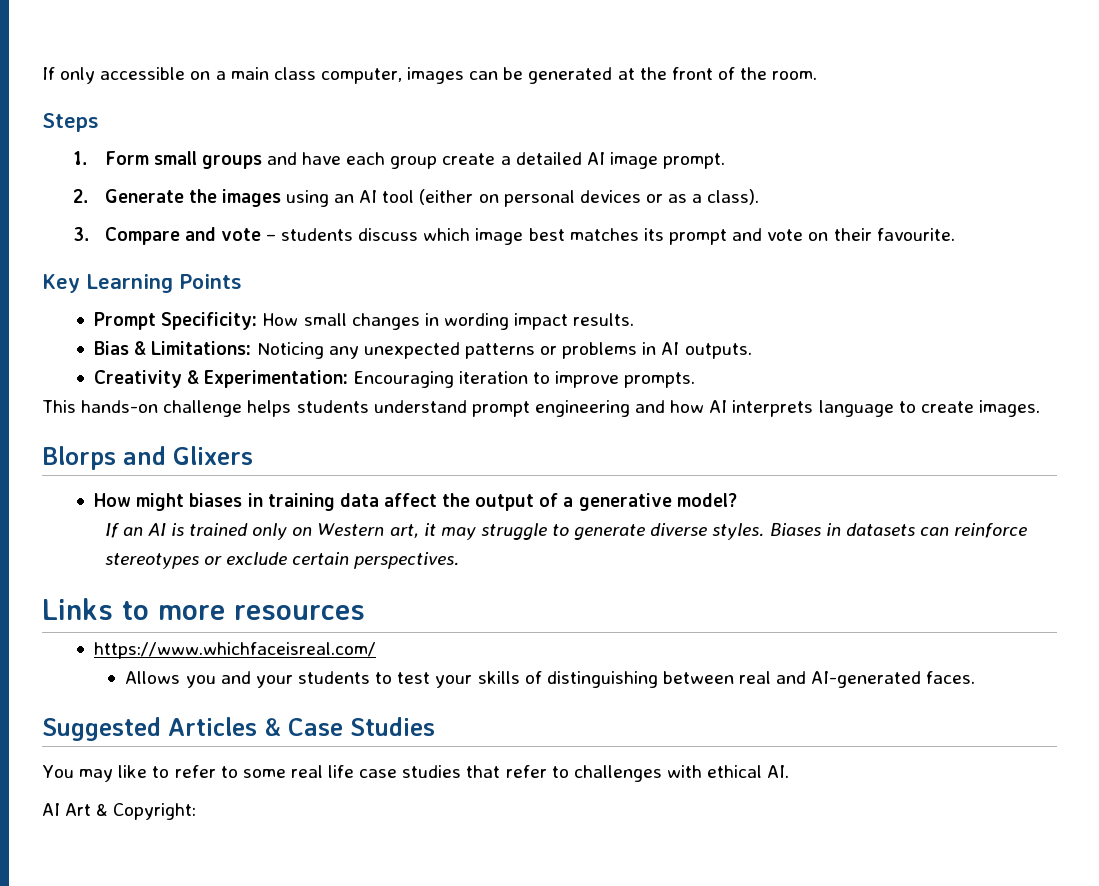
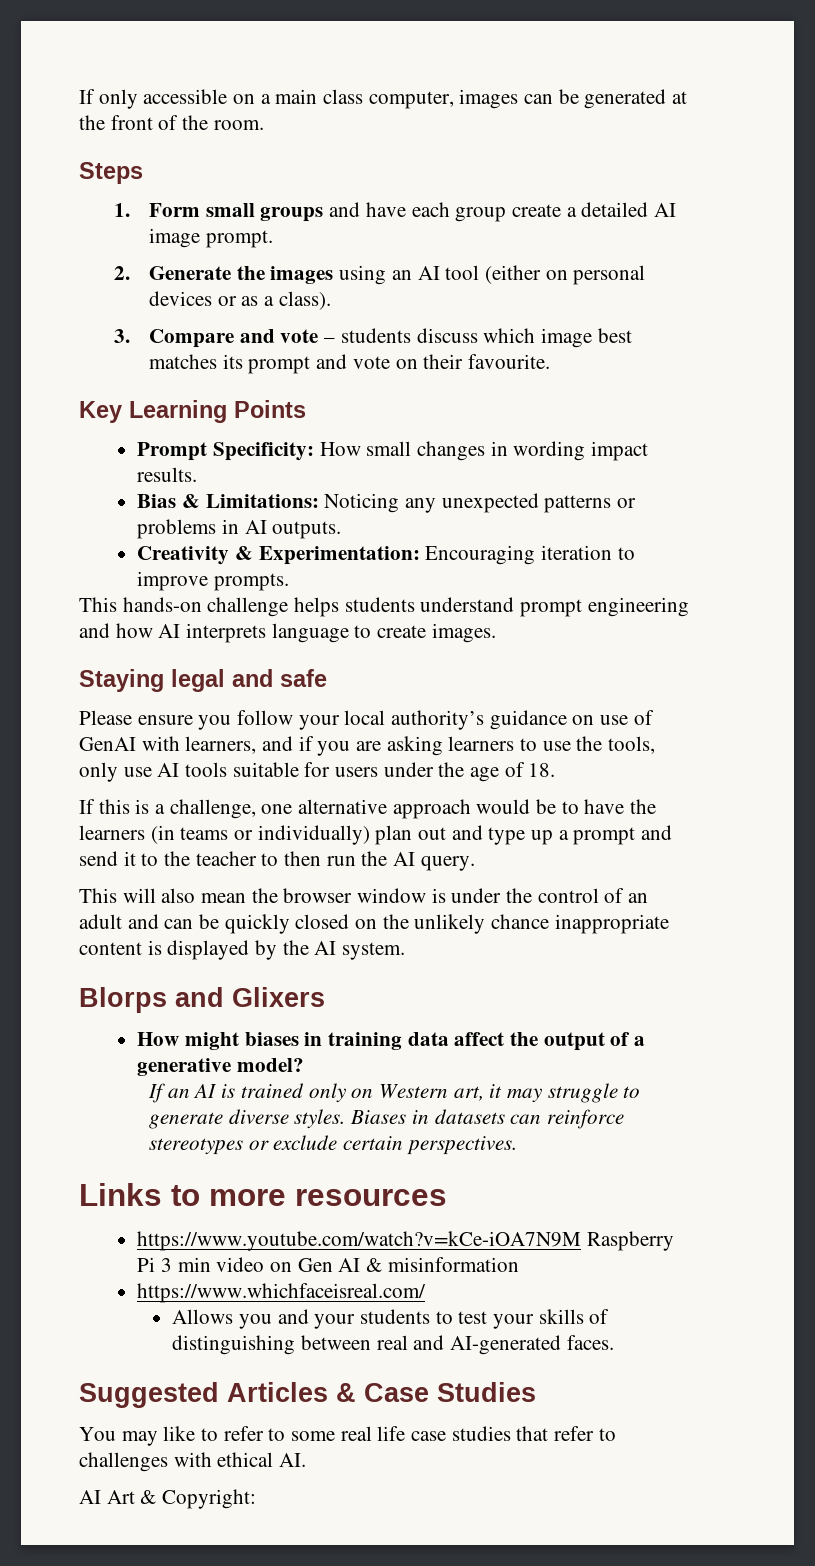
(1040, 408) none -> [79,669,327,692] [79,710,654,730] [79,736,656,756] [79,762,556,782] [79,799,657,819] [79,825,673,845] [79,851,475,871] [79,888,649,903] [79,914,669,934] [79,940,406,960] // Staying legal and safe // Please ensure you follow your local authority’s guidance on use of GenAI with learners, and if you are asking learners to use the tools, only use AI tools suitable for users under the age of 18. // If this is a challenge, one alternative approach would be to have the learners (in teams or individually) plan out and type up a prompt and send it to the teacher to then run the AI query. // This will also mean the browser window is under the control of an adult and can be quickly closed on the unlikely chance inappropriate content is displayed by the AI system.
(365, 612) none -> [137,1231,674,1251] [137,1257,519,1272] // https://www.youtube.com/watch?v=kCe-iOA7N9M Raspberry Pi 3 min video on Gen AI & misinformation

